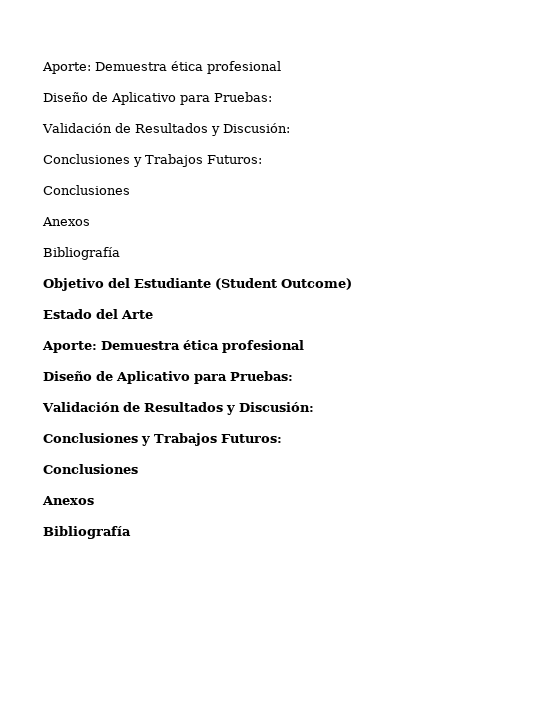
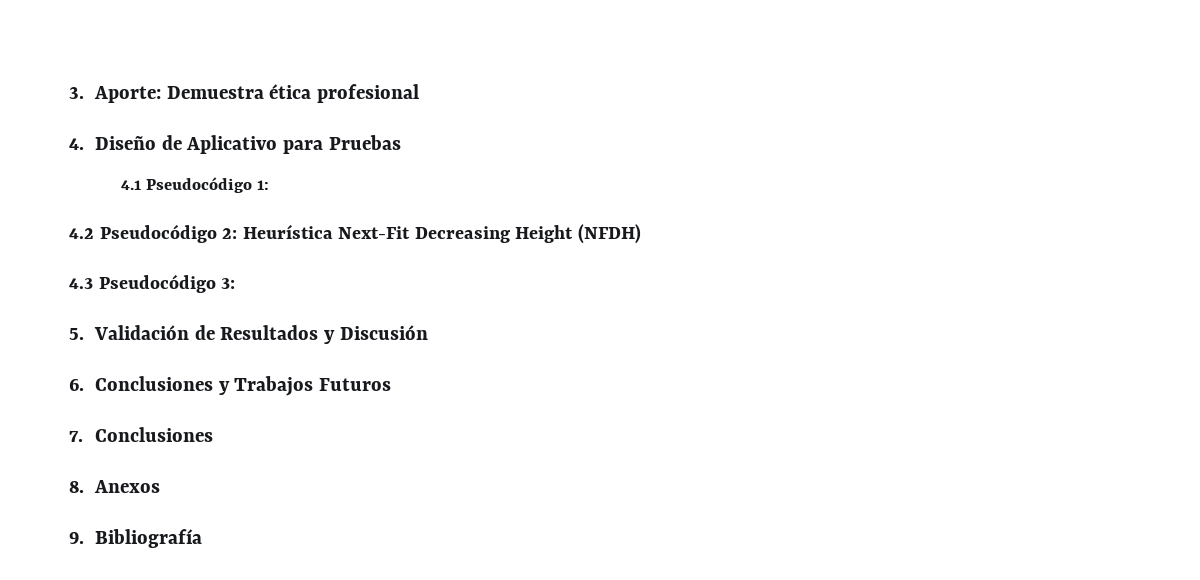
[42,61,281,74] [43,92,272,105] [42,123,290,136] [43,154,262,167] [43,185,130,195] [42,217,90,226] [43,247,120,260] [43,278,352,291] [43,309,153,319] [42,340,304,353] [43,371,293,384] [42,402,314,415] [43,433,282,446] [43,464,138,474] [42,496,94,505] [43,526,131,539] Aporte: Demuestra ética profesional // Diseño de Aplicativo para Pruebas: // Validación de Resultados y Discusión: // Conclusiones y Trabajos Futuros: // Conclusiones // Anexos // Bibliografía // Objetivo del Estudiante (Student Outcome) // Estado del Arte // Aporte: Demuestra ética profesional // Diseño de Aplicativo para Pruebas: // Validación de Resultados y Discusión: // Conclusiones y Trabajos Futuros: // Conclusiones // Anexos // Bibliografía -> [69,84,420,103] [69,135,401,154] [120,177,269,193] [69,224,641,244] [69,274,236,293] [69,325,428,344] [69,376,392,396] [69,427,213,442] [69,480,160,493] [69,529,202,548] 3. Aporte: Demuestra ética profesional // 4. Diseño de Aplicativo para Pruebas // 4.1 Pseudocódigo 1: // 4.2 Pseudocódigo 2: Heurística Next-Fit Decreasing Height (NFDH) // 4.3 Pseudocódigo 3: // 5. Validación de Resultados y Discusión // 6. Conclusiones y Trabajos Futuros // 7. Conclusiones // 8. Anexos // 9. Bibliografía

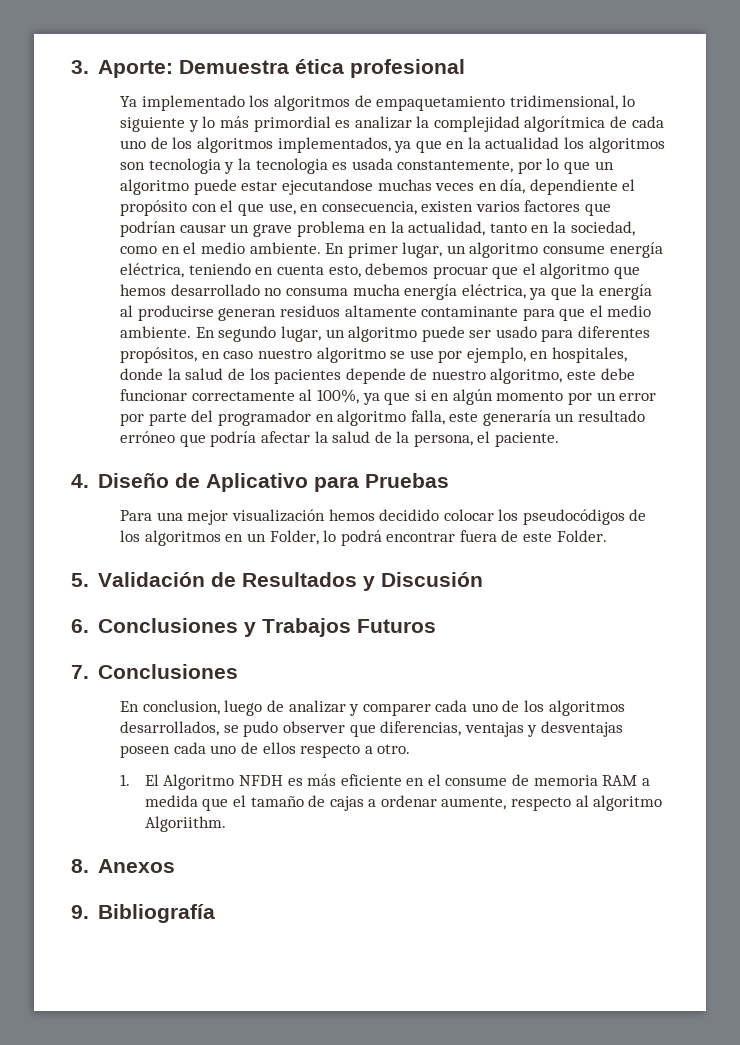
(420, 93) none -> [120,95,636,111] [120,116,664,132] [120,137,665,153] [120,158,614,174] [120,179,636,195] [120,200,612,216] [120,221,635,237] [120,242,663,258] [120,263,641,279] [120,284,653,300] [120,305,652,321] [120,326,651,342] [120,347,628,363] [120,368,635,384] [120,389,657,405] [120,410,646,426] [120,431,560,447] // Ya implementado los algoritmos de empaquetamiento tridimensional, lo siguiente y lo más primordial es analizar la complejidad algorítmica de cada uno de los algoritmos implementados, ya que en la actualidad los algoritmos son tecnologia y la tecnologia es usada constantemente, por lo que un algoritmo puede estar ejecutandose muchas veces en día, dependiente el propósito con el que use, en consecuencia, existen varios factores que podrían causar un grave problema en la actualidad, tanto en la sociedad, como en el medio ambiente. En primer lugar, un algoritmo consume energía eléctrica, teniendo en cuenta esto, debemos procuar que el algoritmo que hemos desarrollado no consuma mucha energía eléctrica, ya que la energía al producirse generan residuos altamente contaminante para que el medio ambiente. En segundo lugar, un algoritmo puede ser usado para diferentes propósitos, en caso nuestro algoritmo se use por ejemplo, en hospitales, donde la salud de los pacientes depende de nuestro algoritmo, este debe funcionar correctamente al 100%, ya que si en algún momento por un error por parte del programador en algoritmo falla, este generaría un resultado erróneo que podría afectar la salud de la persona, el paciente.
[120,177,269,193] [69,224,641,244] [69,274,236,293] 4.1 Pseudocódigo 1: // 4.2 Pseudocódigo 2: Heurística Next-Fit Decreasing Height (NFDH) // 4.3 Pseudocódigo 3: -> [120,509,647,525] [120,530,607,546] Para una mejor visualización hemos decidido colocar los pseudocódigos de los algoritmos en un Folder, lo podrá encontrar fuera de este Folder.
(213, 434) none -> [120,700,625,716] [120,721,623,737] [120,742,411,758] [120,774,650,790] [144,795,663,811] [144,816,226,832] // En conclusion, luego de analizar y comparer cada uno de los algoritmos desarrollados, se pudo observer que diferencias, ventajas y desventajas poseen cada uno de ellos respecto a otro. // 1. El Algoritmo NFDH es más eficiente en el consume de memoria RAM a medida que el tamaño de cajas a ordenar aumente, respecto al algoritmo Algoriithm.

